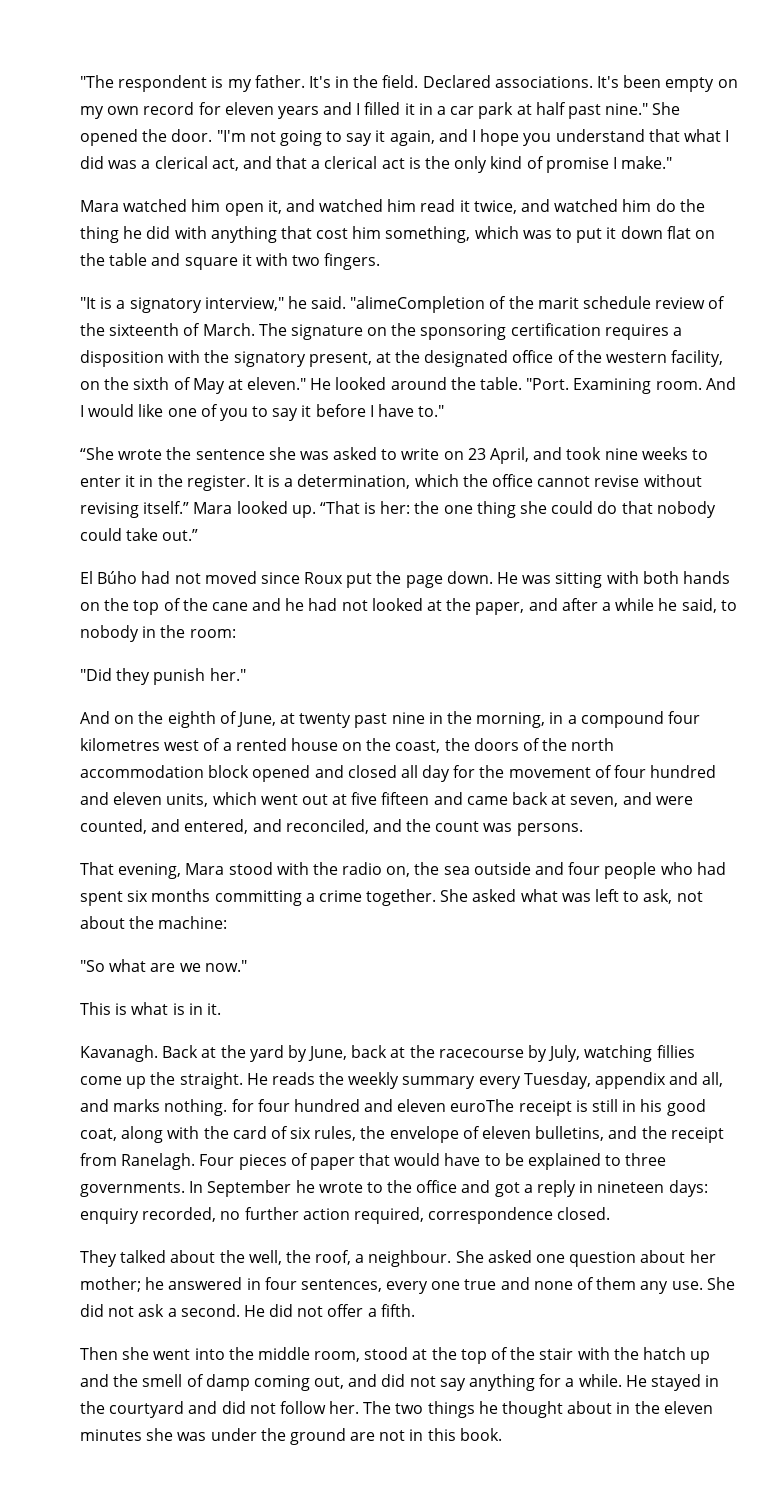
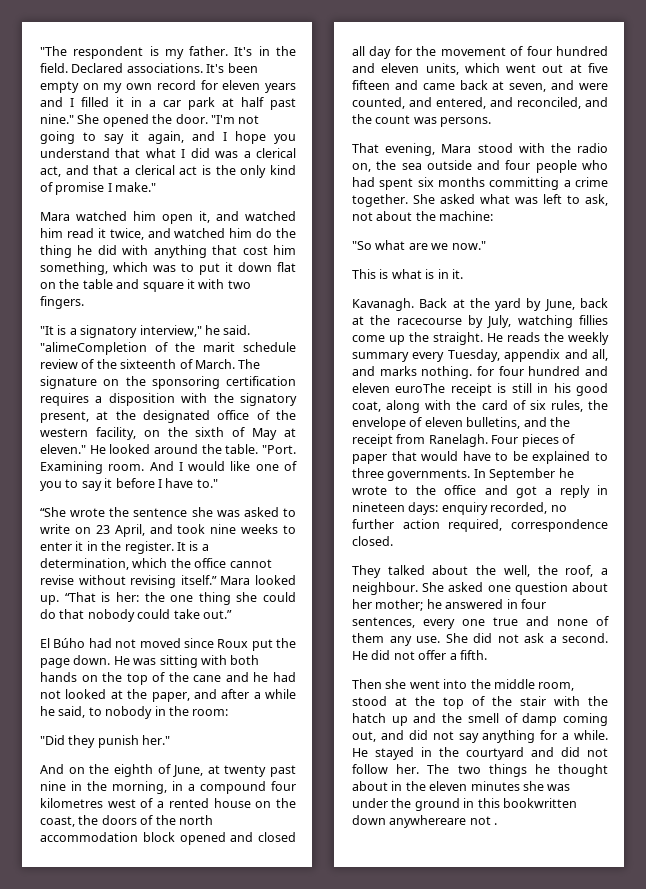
[350,1428,502,1441] are not in this book. -> [463,798,577,808] [352,815,498,828] in this bookwritten down anywhereare not .

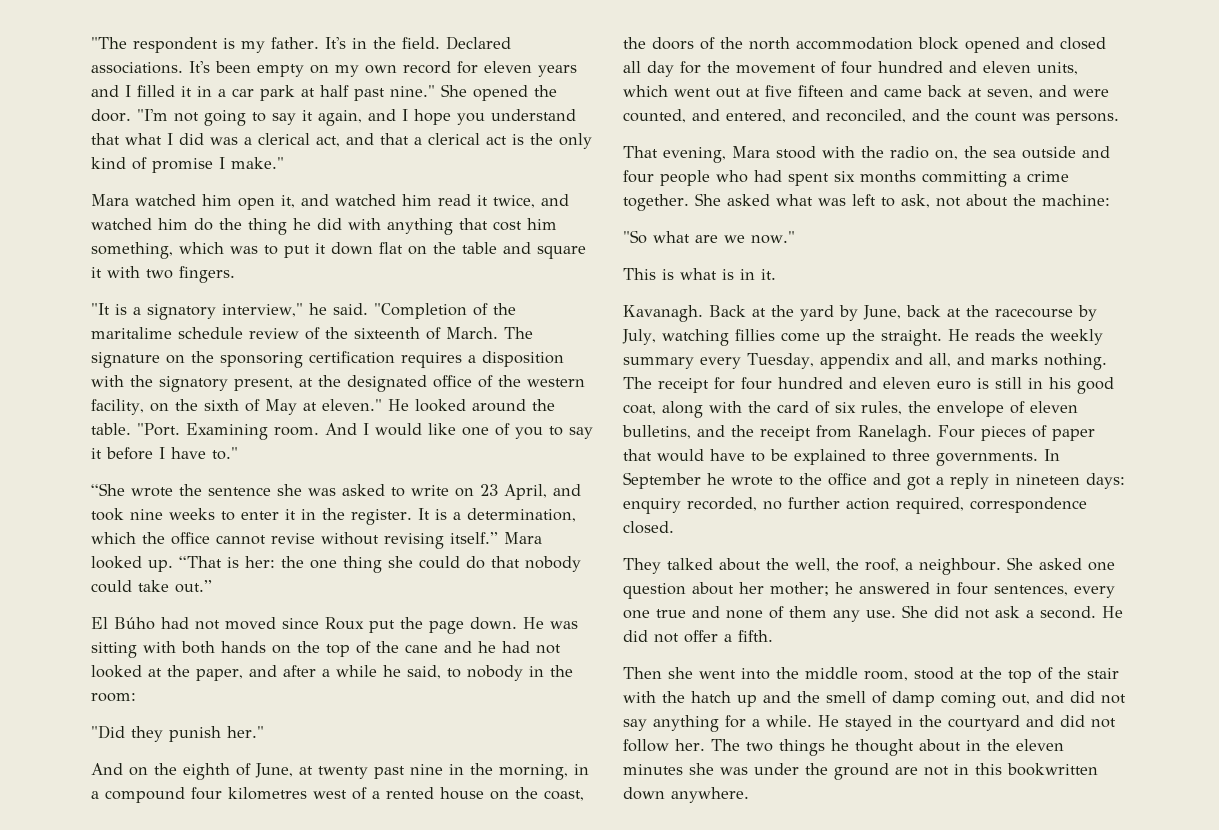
[40,342,235,355] "alimeCompletion of the marit -> [373,303,516,319] [91,327,172,339] "Completion of the maritalime
(473, 372) none -> [623,377,709,393] The receipt
[395,383,492,396] euroThe receipt -> [937,381,971,390] euro
(460, 804) none -> [895,766,949,776] are not
[389,815,498,828] anywhereare not . -> [671,787,749,803] anywhere.

